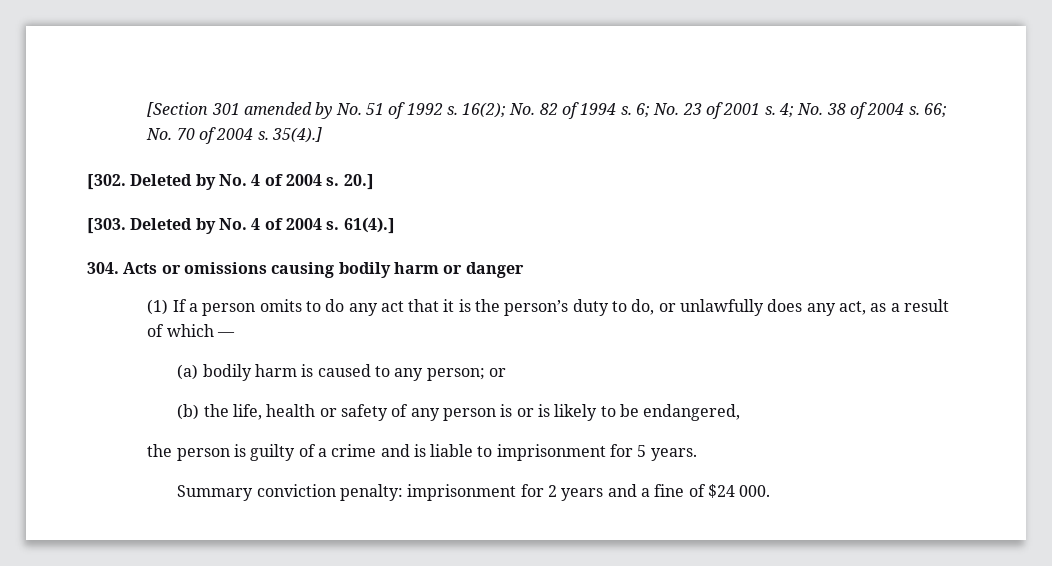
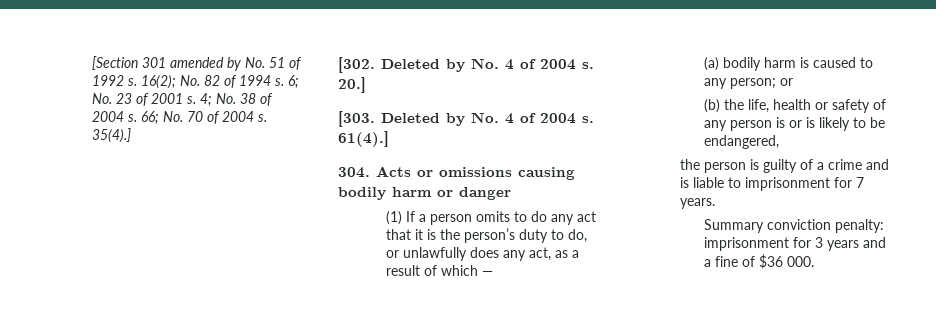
[637,445,647,457] 5 -> [855,177,864,188] 7
[548,485,558,497] 2 -> [814,237,823,248] 3
[707,484,735,498] $24 -> [758,254,783,269] $36

